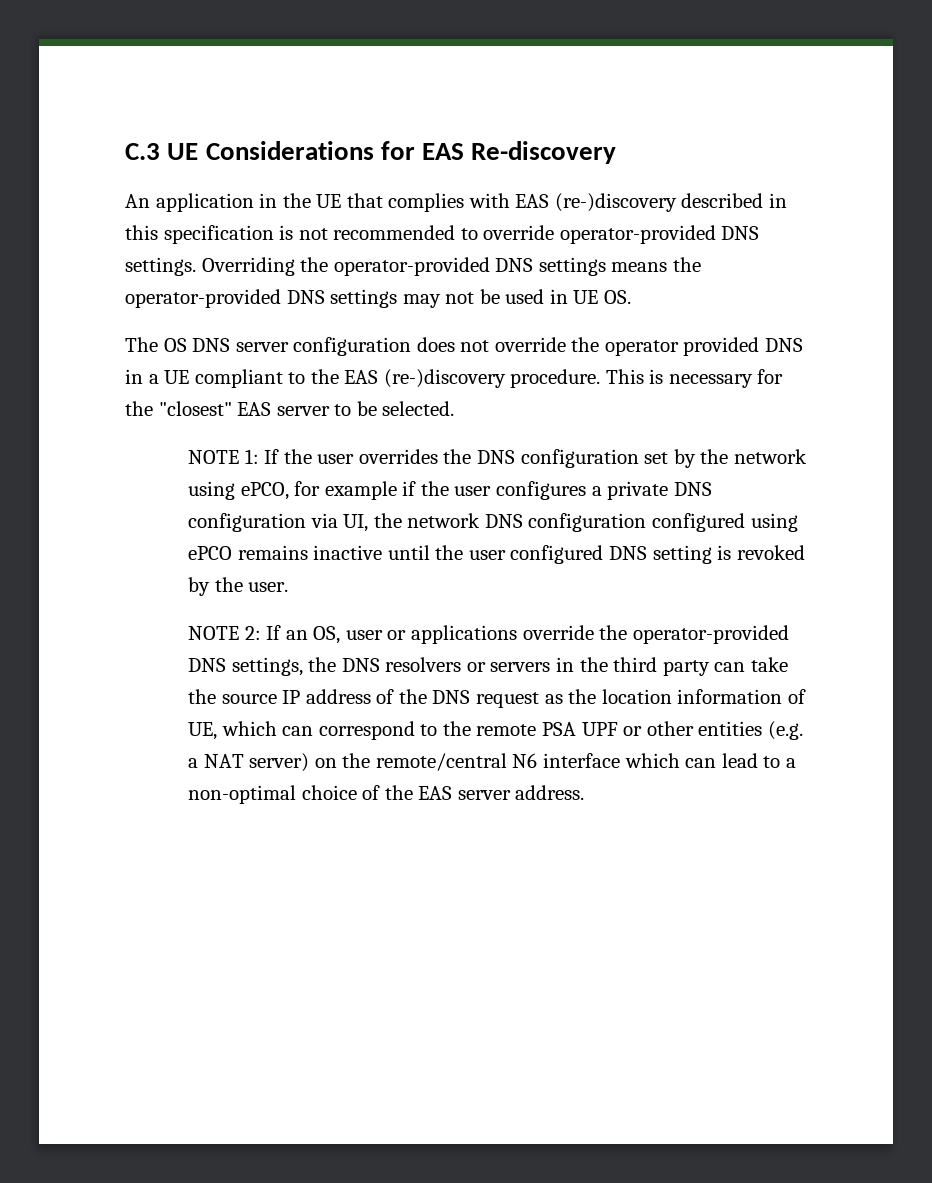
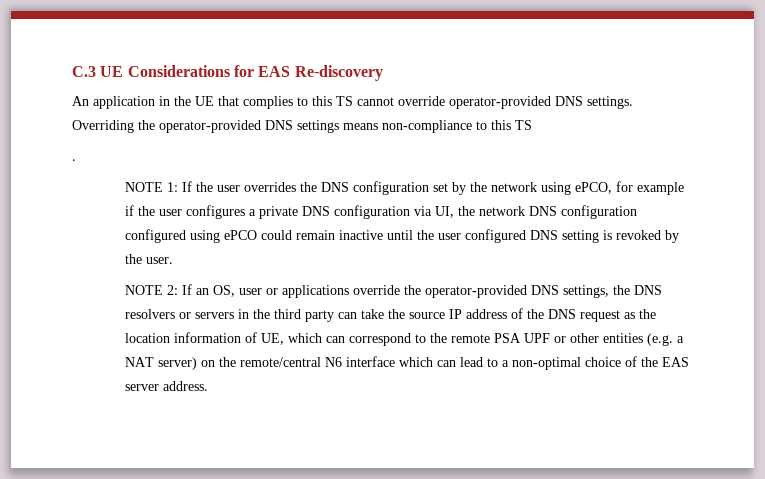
[468,193,787,212] [125,225,478,244] with EAS (re-)discovery described in this specification is not recommended to -> [297,96,394,106] to this TS cannot
[672,257,701,272] [125,289,631,308] [125,337,803,356] [125,369,784,388] [125,401,455,416] the operator-provided DNS settings may not be used in UE OS. // The OS DNS server configuration does not override the operator provided DNS in a UE compliant to the EAS (re-)discovery procedure. This is necessary for the "closest" EAS server to be selected. -> [382,120,532,133] [72,159,76,161] non-compliance to this TS // .
[237,545,308,560] remains -> [260,230,335,240] could remain

